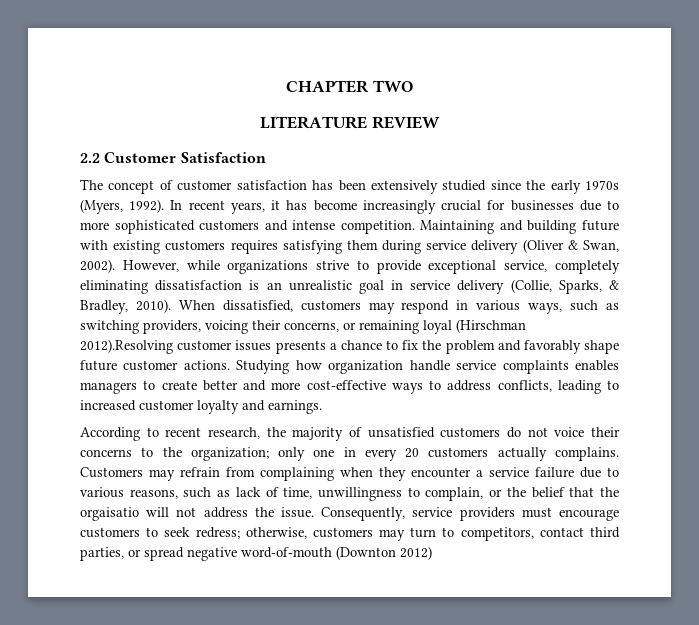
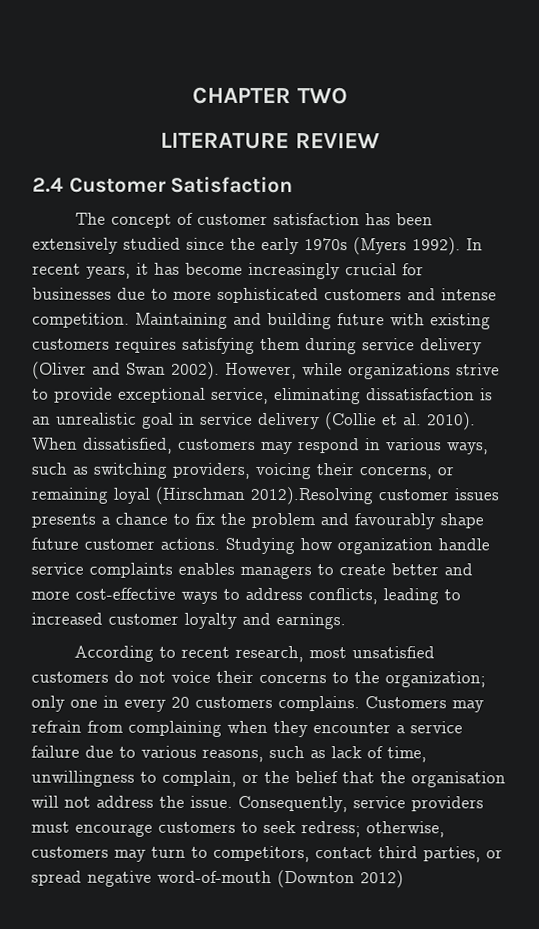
[80,153,100,163] 2.2 -> [32,177,64,193] 2.4
[80,199,123,214] (Myers, -> [353,237,407,256] (Myers
[567,240,619,252] & Swan, -> [92,362,166,375] and Swan
[555,260,620,274] completely -> (269, 395) none
[510,279,619,294] [80,300,128,314] (Collie, Sparks, & Bradley, -> [325,412,422,431] (Collie et al.
[523,340,581,354] favorably -> [354,513,435,530] favourably
[266,427,362,441] the majority of -> [308,647,347,659] most
[497,447,547,461] actually -> (273, 702) none
[80,507,139,521] orgaisatio -> [411,771,506,788] organisation

